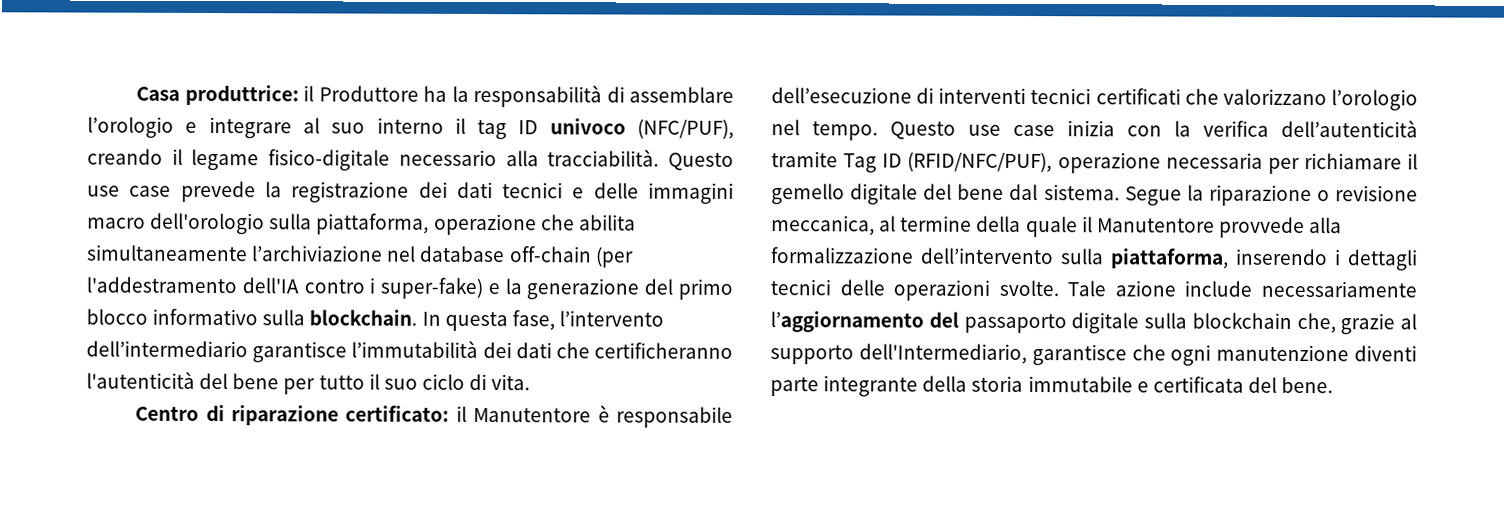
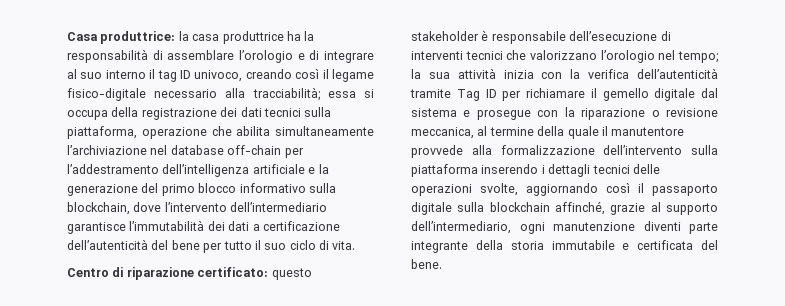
[303,85,419,102] il Produttore -> [178,31,284,44] la casa produttrice
(198, 127) none -> [309,50,320,60] di
[549,118,734,139] [87,148,163,165] univoco (NFC/PUF), creando -> [194,69,320,82] univoco, creando così
[547,149,734,171] [87,180,734,204] [87,212,266,235] tracciabilità. Questo use case prevede la registrazione dei dati tecnici e delle immagini macro dell'orologio -> [252,87,374,101] [67,107,301,120] tracciabilità; essa si occupa della registrazione dei dati tecnici
[594,246,634,268] [86,276,484,300] (per l'addestramento dell'IA contro i super-fake) -> [284,148,304,158] [67,164,305,177] per l’addestramento dell’intelligenza artificiale
[309,309,555,332] blockchain. In questa fase, -> [67,202,162,215] blockchain, dove
[555,342,734,359] [86,371,195,389] che certificheranno l'autenticità -> [252,221,340,231] [67,239,148,250] a certificazione dell’autenticità
[455,405,592,423] il Manutentore -> [271,268,312,280] [411,31,479,41] questo stakeholder
[1095,88,1181,105] certificati -> (503, 55) none
[812,121,1055,141] tempo. Questo use case -> [678,51,718,63] [411,68,496,79] tempo; la sua attività
[907,151,1263,174] (RFID/NFC/PUF), operazione necessaria -> (497, 93) none
[923,183,1182,206] del bene dal sistema. Segue -> [701,88,718,98] [411,108,559,120] dal sistema e prosegue con
[1096,218,1215,233] Manutentore -> [611,127,685,136] manutentore
[1110,248,1229,269] piattaforma, -> [411,164,478,177] piattaforma
[998,279,1417,298] [770,311,959,333] svolte. Tale azione include necessariamente l’aggiornamento del -> [480,183,644,196] svolte, aggiornando così il
[1296,312,1336,334] che, -> [555,201,605,215] affinché,
[858,343,1166,366] dell'Intermediario, garantisce che -> [411,221,511,234] dell’intermediario,

